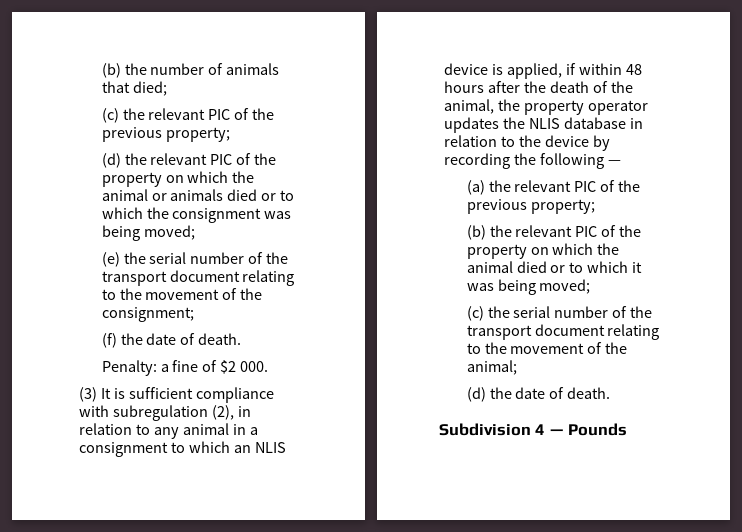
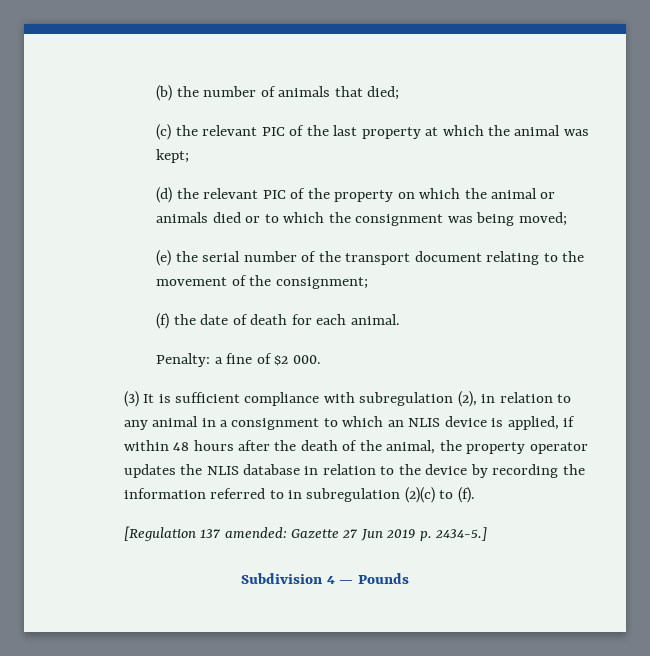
[101,127,230,142] previous property; -> [333,125,589,139] [156,149,190,163] last property at which the animal was kept;
[198,333,242,345] death. -> [250,314,400,325] death for each animal.
[539,153,621,169] [466,180,641,195] [466,199,595,214] [466,225,642,240] [466,243,620,259] [466,261,643,273] [466,279,591,295] [466,306,653,321] [466,324,660,340] [466,342,628,354] [466,360,517,375] [466,387,611,402] following — // (a) the relevant PIC of the previous property; // (b) the relevant PIC of the property on which the animal died or to which it was being moved; // (c) the serial number of the transport document relating to the movement of the animal; // (d) the date of death. -> [123,487,475,503] [123,526,488,541] information referred to in subregulation (2)(c) to (f). // [Regulation 137 amended: Gazette 27 Jun 2019 p. 2434-5.]

